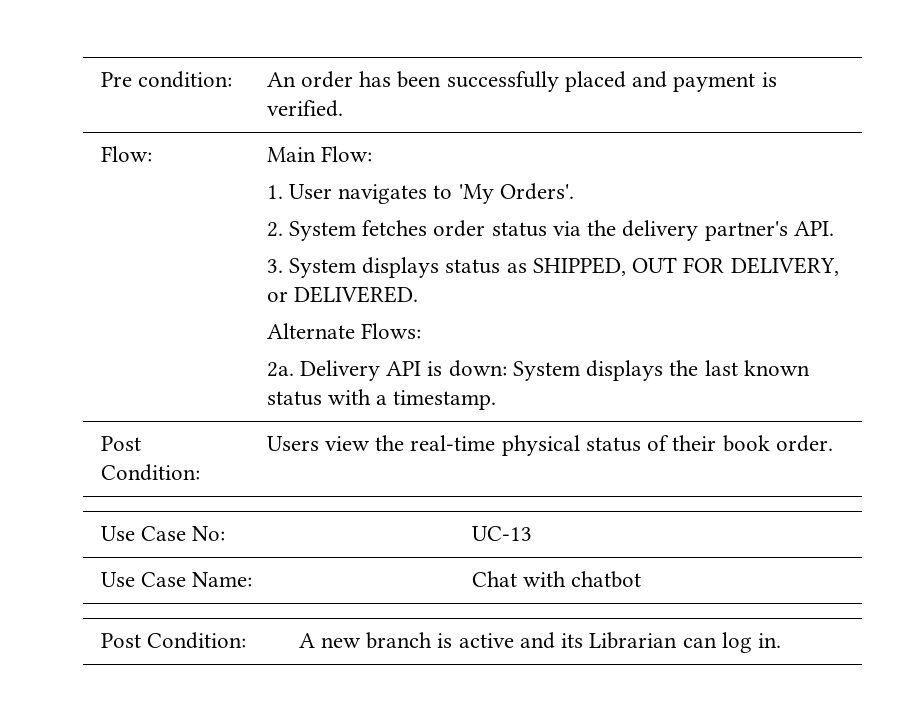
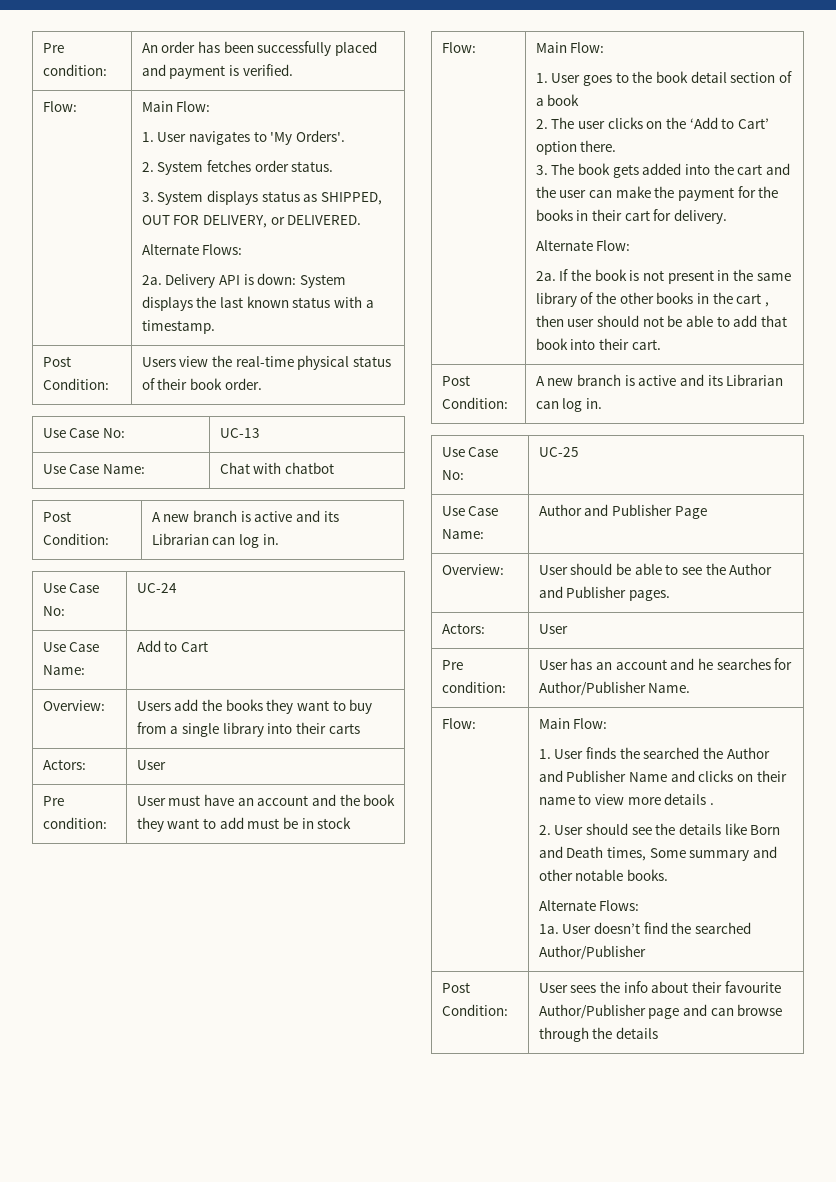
[491,220,834,241] status via the delivery partner's API. -> [291,161,334,172] status.
(781, 640) none -> [42,583,100,593] [42,606,65,616] [136,583,177,593] [42,642,100,652] [42,665,85,675] [136,640,208,652] [42,700,105,711] [136,699,373,714] [136,722,360,737] [42,759,86,770] [136,760,166,770] [42,796,64,806] [42,817,107,829] [136,794,396,806] [136,817,352,832] [441,42,476,53] [535,42,605,53] [535,71,792,86] [535,94,580,106] [535,117,769,129] [535,140,617,155] [535,163,790,178] [535,186,779,201] [535,209,727,224] [535,240,631,251] [535,269,791,284] [535,292,769,307] [535,315,787,327] [535,338,661,350] [441,375,470,386] [441,397,508,409] [535,374,784,386] [535,398,602,412] [441,447,499,457] [441,470,464,480] [538,447,579,457] [441,506,499,516] [441,529,484,539] [538,504,707,519] [441,564,504,575] [538,563,773,575] [538,586,670,601] [441,623,485,634] [538,624,568,634] [441,660,463,670] [441,681,506,693] [538,658,793,670] [538,681,691,696] [441,718,476,729] [538,718,608,729] [538,747,770,759] [538,770,787,782] [538,793,714,805] [538,823,781,835] [538,846,777,861] [538,869,668,881] [538,900,640,911] [538,922,751,934] [538,945,646,960] [441,982,470,993] [441,1004,508,1016] [538,981,781,993] [538,1004,783,1019] [538,1027,658,1042] // Use Case No: | UC-24 // Use Case Name: | Add to Cart // Overview: | Users add the books they want to buy from a single library into their carts // Actors: | User // Pre condition: | User must have an account and the book they want to add must be in stock // Flow: | Main Flow: // 1. User goes to the book detail section of a book // 2. The user clicks on the ‘Add to Cart’ option there. // 3. The book gets added into the cart and the user can make the payment for the books in their cart for delivery. // Alternate Flow: // 2a. If the book is not present in the same library of the other books in the cart , then user should not be able to add that book into their cart. // Post Condition: | A new branch is active and its Librarian can log in. // Use Case No: | UC-25 // Use Case Name: | Author and Publisher Page // Overview: | User should be able to see the Author and Publisher pages. // Actors: | User // Pre condition: | User has an account and he searches for Author/Publisher Name. // Flow: | Main Flow: // 1. User finds the searched the Author and Publisher Name and clicks on their name to view more details . // 2. User should see the details like Born and Death times, Some summary and other notable books. // Alternate Flows: // 1a. User doesn’t find the searched Author/Publisher // Post Condition: | User sees the info about their favourite Author/Publisher page and can browse through the details

